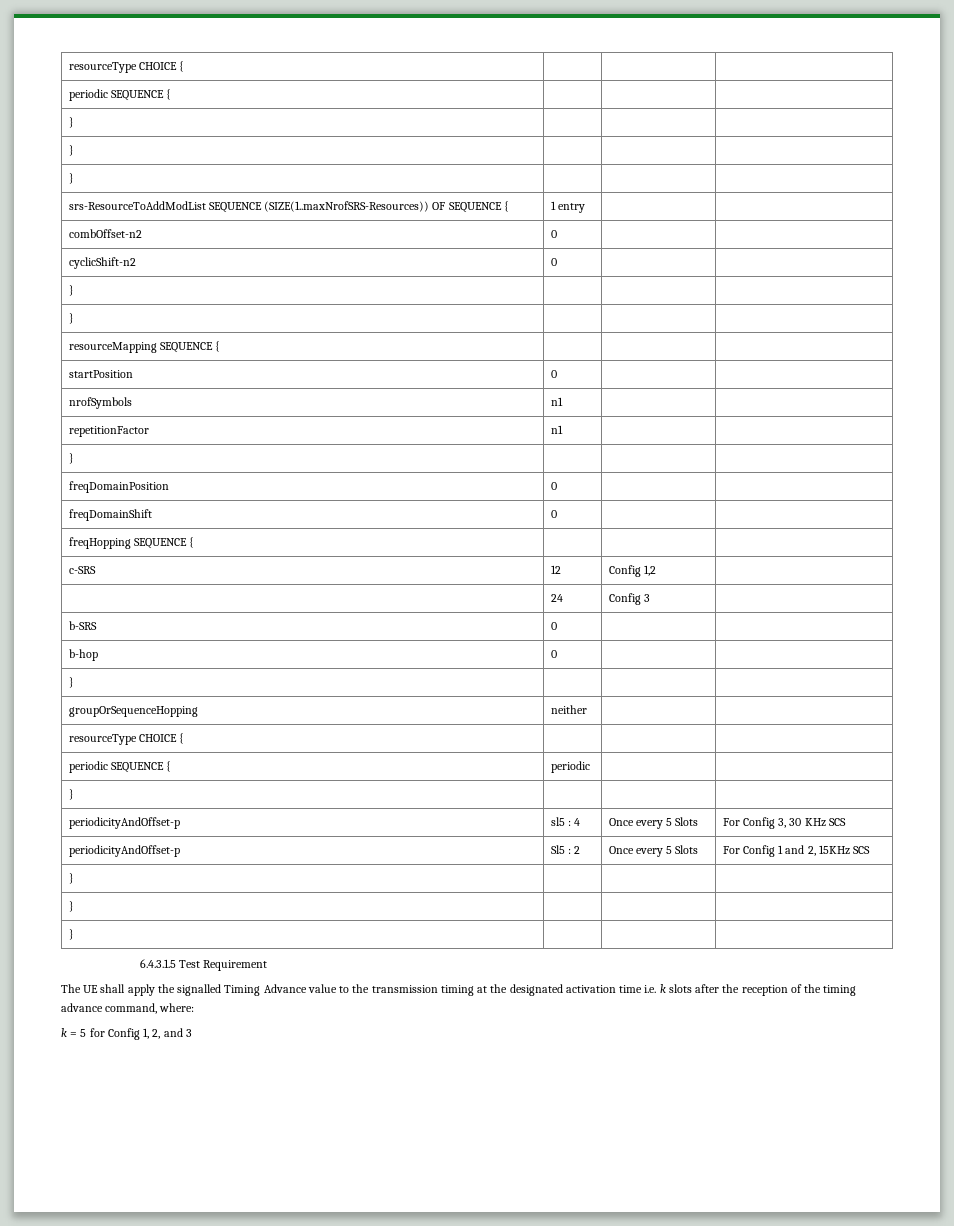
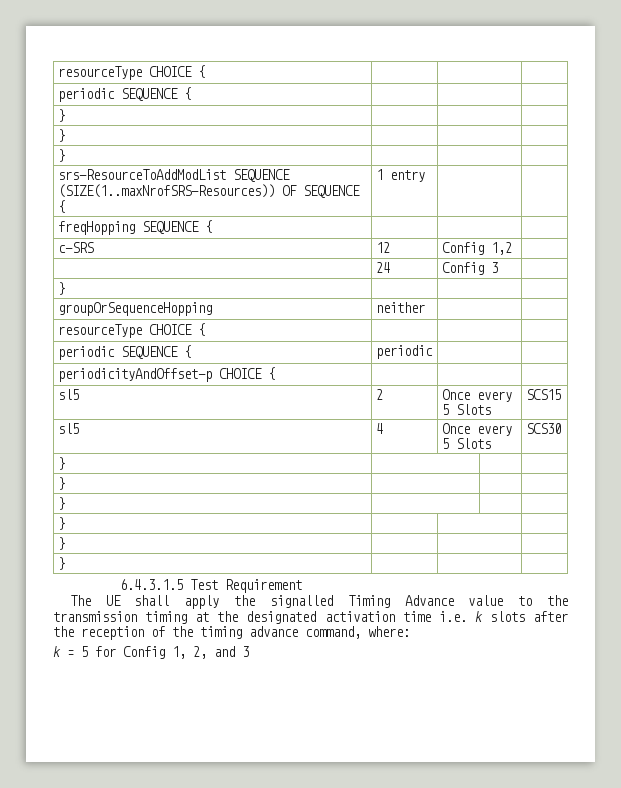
[68,229,142,238] [550,230,557,238] [68,257,136,269] [550,258,557,266] [68,285,74,296] [68,313,74,324] [68,341,221,353] [68,370,133,378] [550,370,557,378] [68,397,132,409] [550,397,563,406] [68,426,149,437] [550,425,563,434] [68,453,74,464] [68,481,169,493] [550,482,557,490] [68,509,152,521] [550,510,557,518] // combOffset-n2 | 0 | | // cyclicShift-n2 | 0 | | // } | | | // } | | | // resourceMapping SEQUENCE { | | | // startPosition | 0 | | // nrofSymbols | n1 | | // repetitionFactor | n1 | | // } | | | // freqDomainPosition | 0 | | // freqDomainShift | 0 | | -> (425, 176) none
[68,621,97,630] [550,622,557,630] [68,649,98,661] [550,650,557,658] // b-SRS | 0 | | // b-hop | 0 | | -> (498, 267) none
[68,789,74,800] [68,817,180,829] [550,817,571,826] } | | | // periodicityAndOffset-p | sl5 : -> [57,367,275,382] [57,389,79,400] [375,389,383,400] [441,389,512,402] [441,404,491,415] [525,389,561,400] [57,423,79,434] periodicityAndOffset-p CHOICE { | | | // sl5 | 2 | Once every 5 Slots | SCS15 // sl5 |
[722,817,846,829] [68,845,180,857] [550,845,581,854] [608,845,699,857] [722,845,871,857] For Config 3, 30 KHz SCS // periodicityAndOffset-p | Sl5 : 2 | Once every 5 Slots | For Config 1 and 2, 15KHz SCS -> [525,423,561,434] [57,457,65,470] [57,477,65,490] [57,497,65,510] SCS30 // } | | | // } | | | // } | | |

